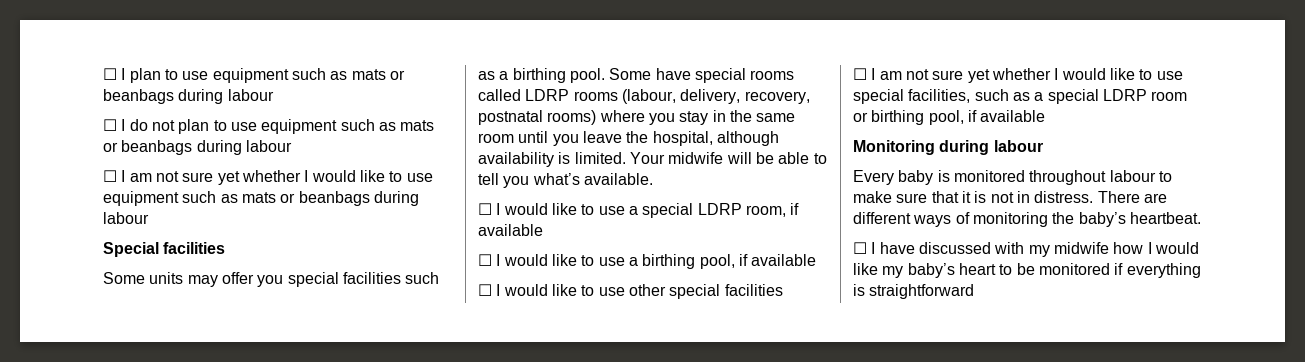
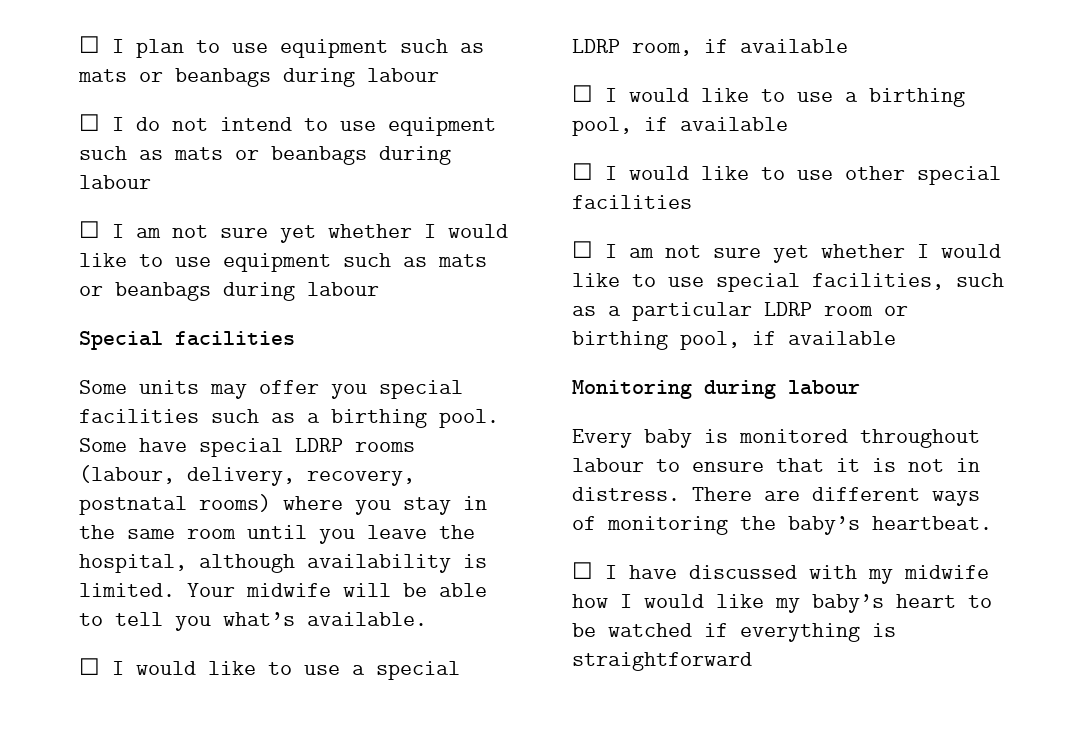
[178,119,210,134] plan -> [220,117,292,131] intend
[750,70,795,80] [478,89,521,101] rooms called -> (283, 447) none
[1047,89,1099,104] special -> [632,302,752,321] particular
[853,191,928,203] make sure -> [692,462,764,472] ensure
[1038,263,1110,275] monitored -> [608,623,692,637] watched

